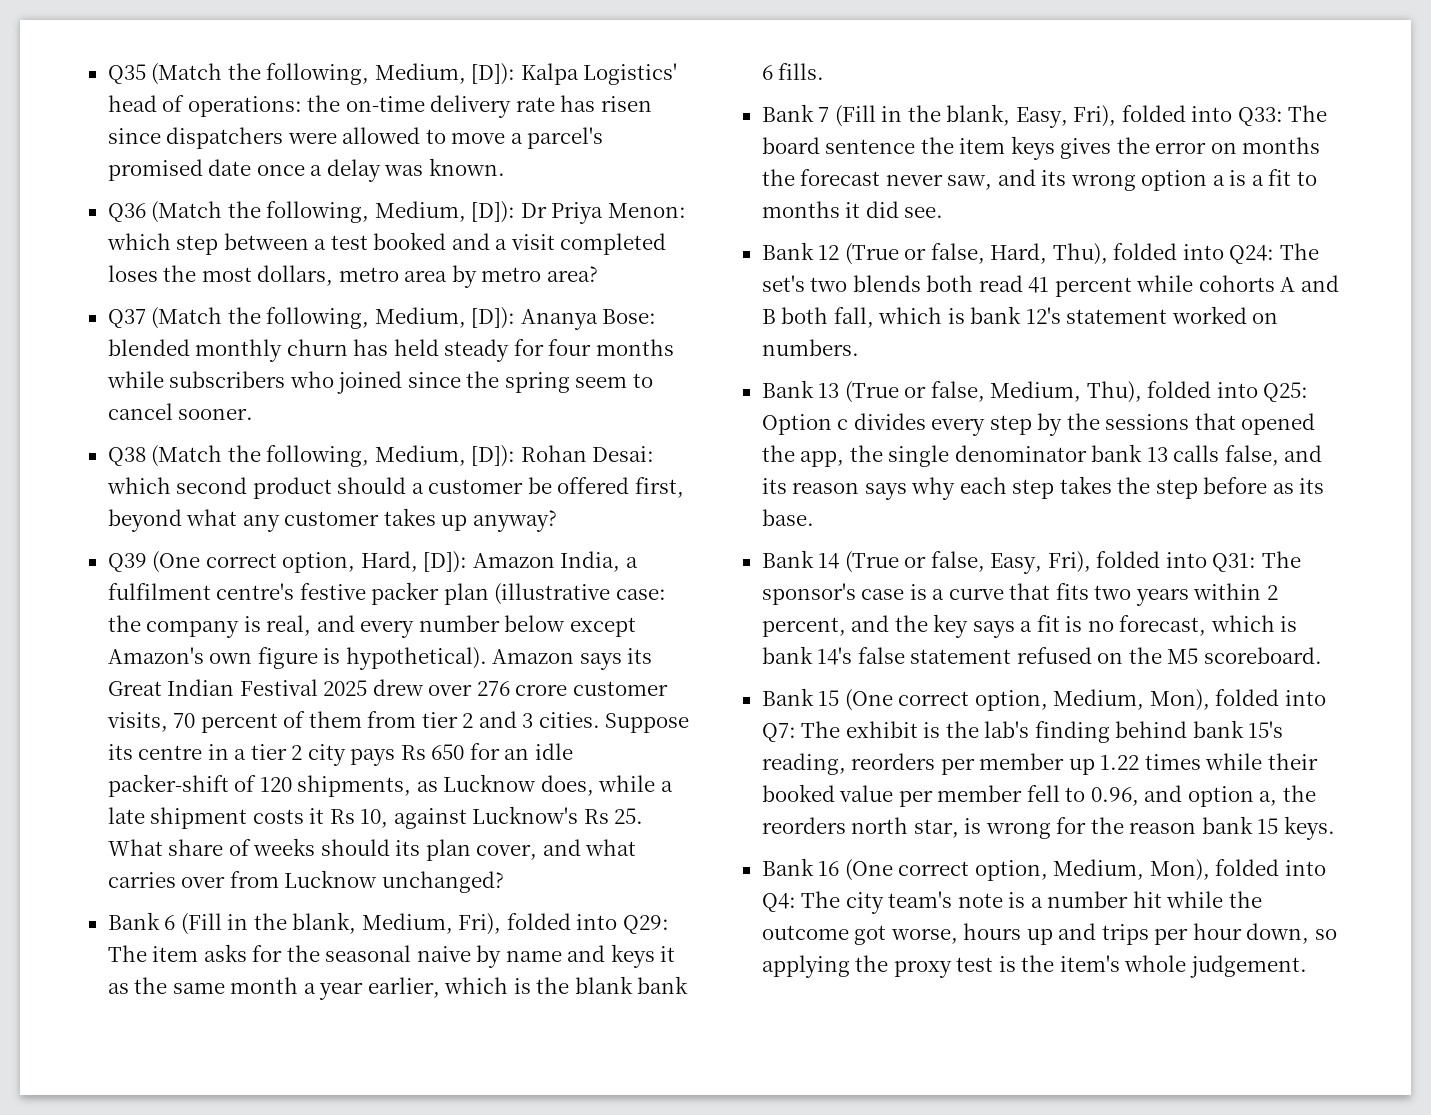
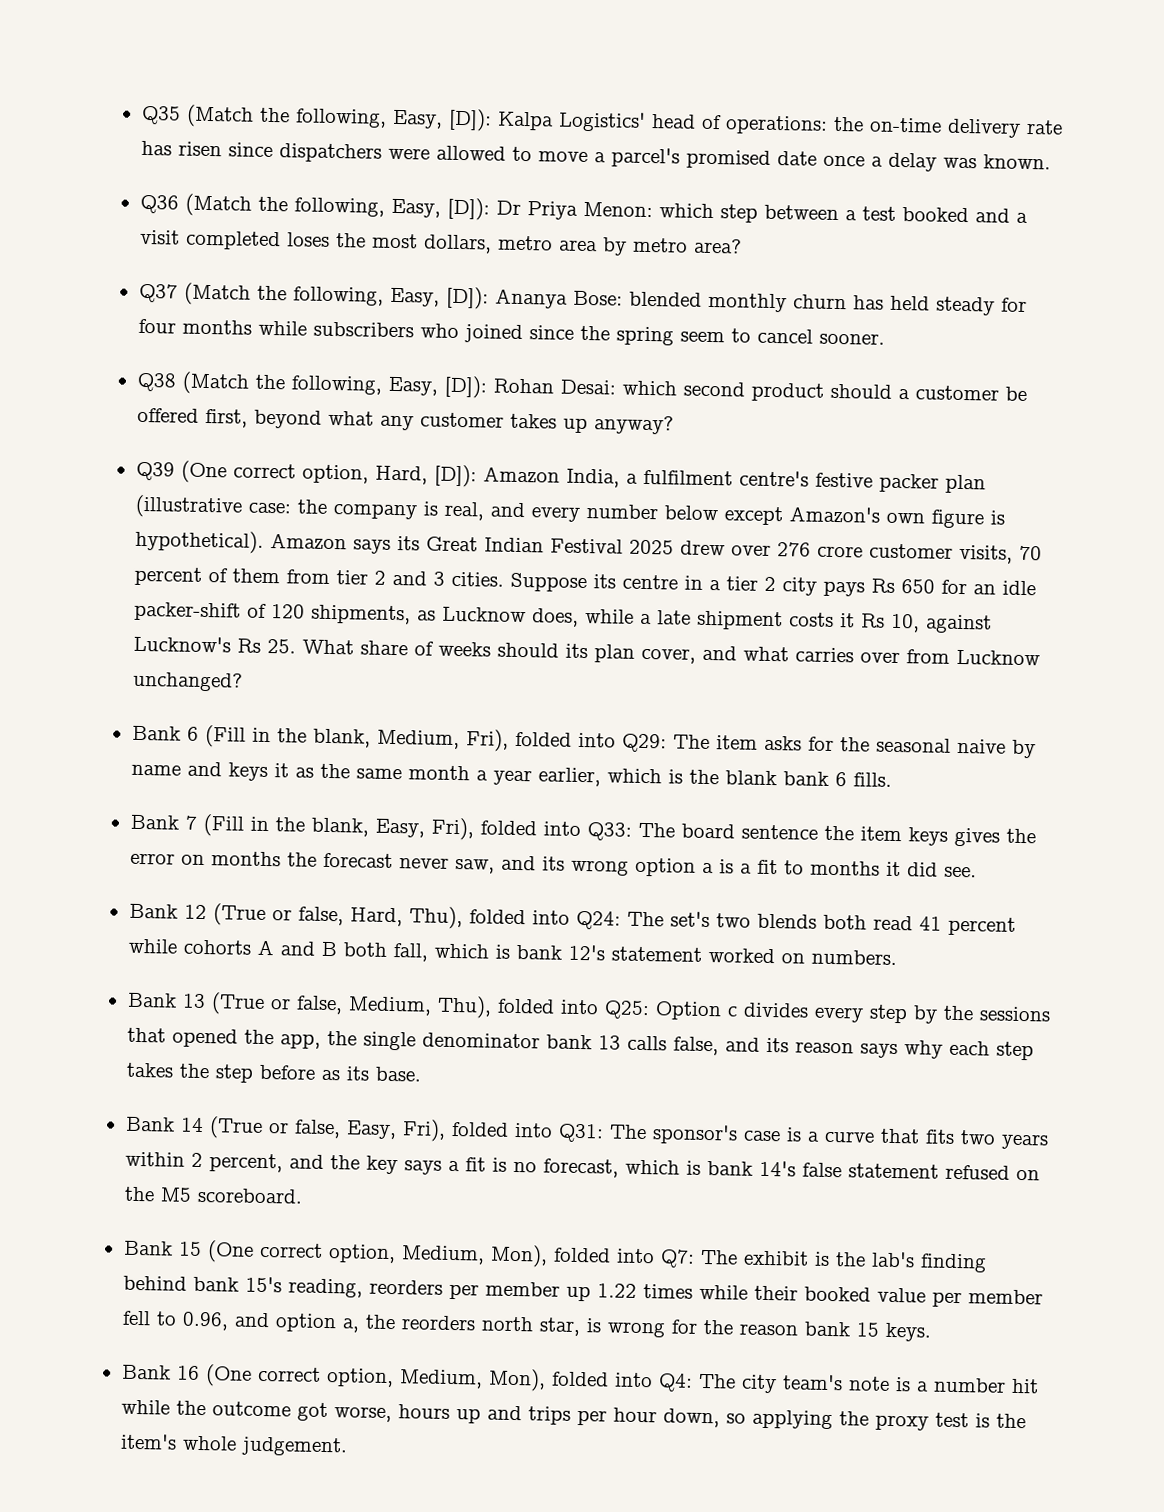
[374,63,466,84] Medium, -> [391,109,443,129] Easy,
[374,201,466,222] Medium, -> [390,198,441,218] Easy,
[374,307,466,328] Medium, -> [389,287,440,307] Easy,
[374,445,466,466] Medium, -> [387,376,438,396] Easy,

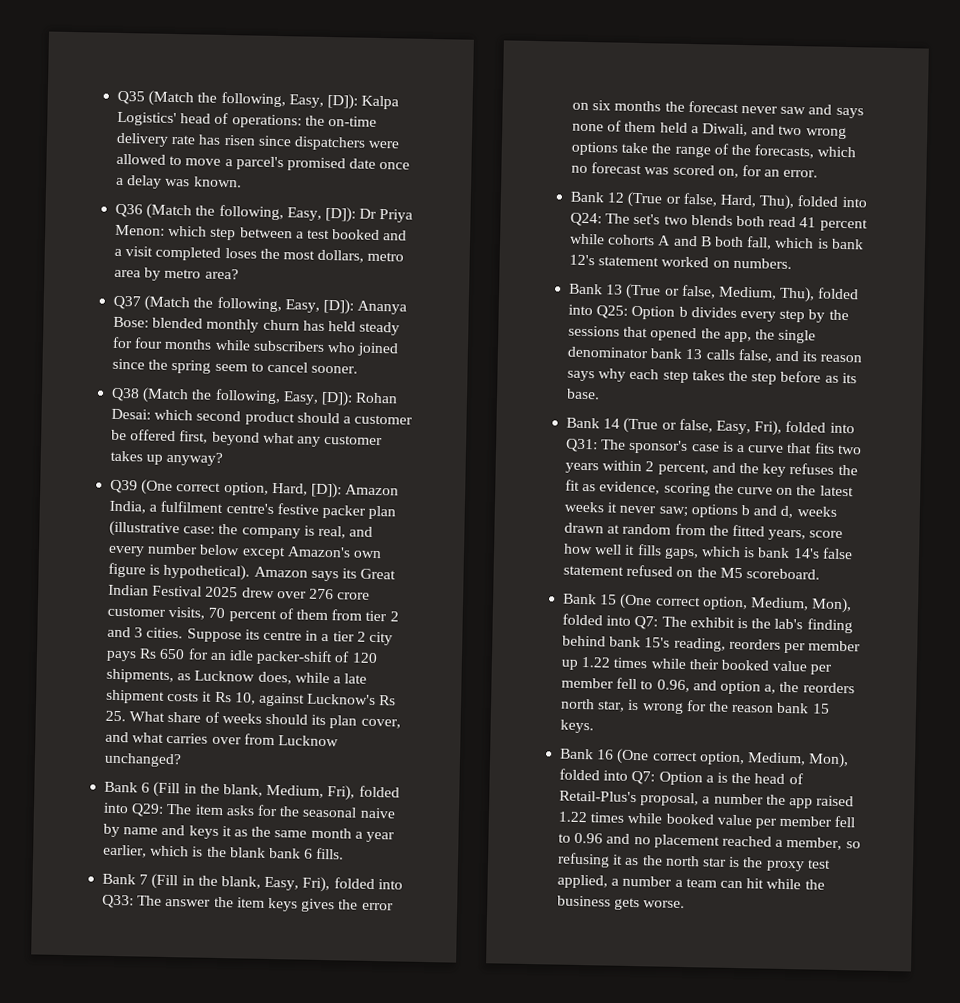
[680,823,818,840] board sentence -> [165,898,212,907] answer
(205, 860) none -> [592,100,612,111] six
[454,855,977,878] saw, and its wrong option a is a fit to months it did see. -> [780,104,864,119] [572,120,847,140] [571,141,857,159] [571,162,819,178] saw and says none of them held a Diwali, and two wrong options take the range of the forecasts, which no forecast was scored on, for an error.
[726,1006,738,1017] c -> [678,306,688,317] b
[403,1157,619,1178] says a fit is no forecast, -> [789,462,858,476] [565,479,854,497] [564,501,837,519] [564,522,844,541] [564,543,699,560] refuses the fit as evidence, scoring the curve on the latest weeks it never saw; options b and d, weeks drawn at random from the fitted years, score how well it fills gaps,
[657,1373,1039,1394] [120,1399,1026,1431] [119,1433,348,1457] Q4: The city team's note is a number hit while the outcome got worse, hours up and trips per hour down, so applying the proxy test is the item's whole judgement. -> [631,770,804,786] [559,790,855,809] [558,811,856,829] [558,832,861,851] [557,852,831,872] [557,874,825,890] [557,895,686,911] Q7: Option a is the head of Retail-Plus's proposal, a number the app raised 1.22 times while booked value per member fell to 0.96 and no placement reached a member, so refusing it as the north star is the proxy test applied, a number a team can hit while the business gets worse.

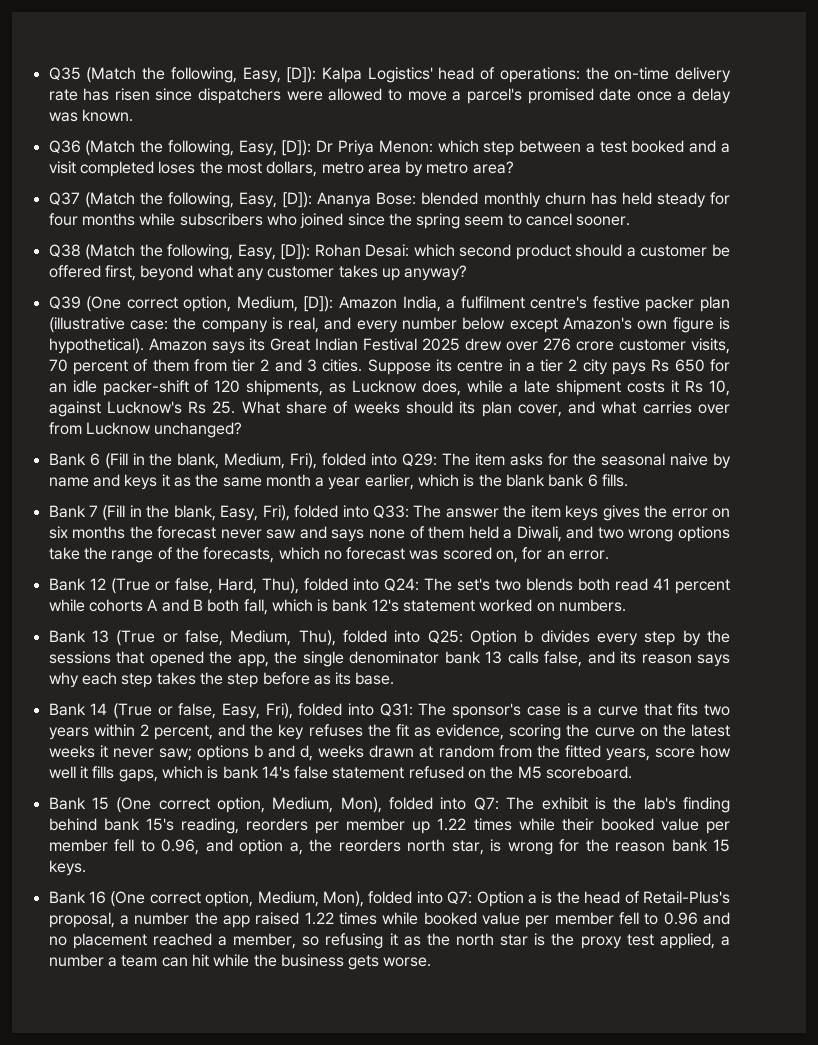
[271,482,308,496] Hard, -> [236,296,298,312] Medium,

